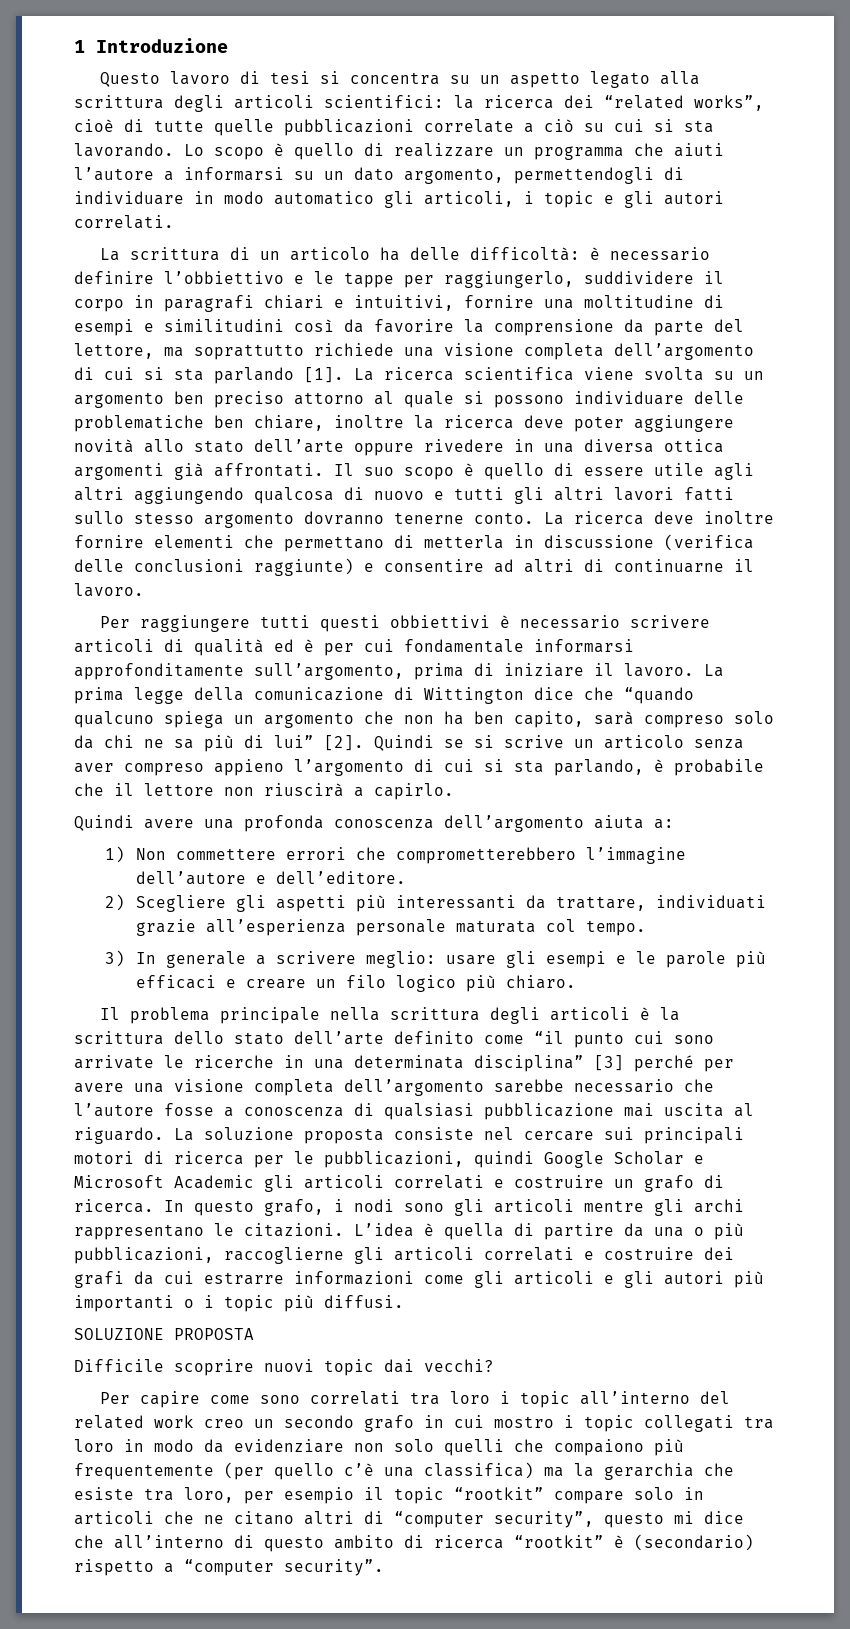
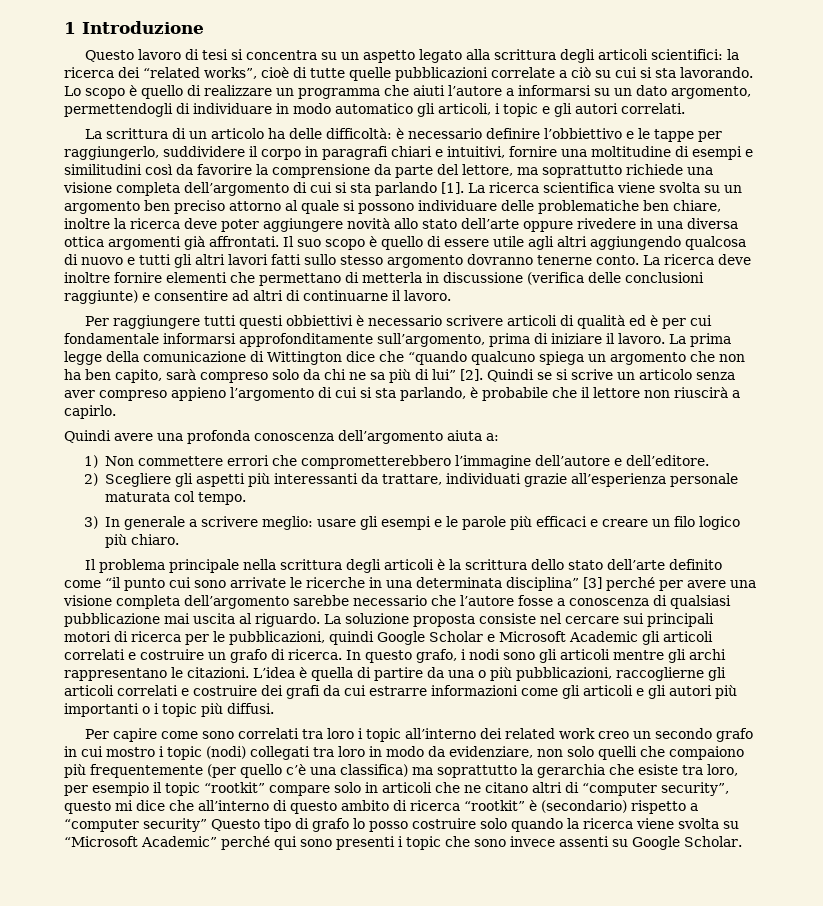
[74,1328,254,1340] [74,1359,494,1376] // SOLUZIONE PROPOSTA // Difficile scoprire nuovi topic dai vecchi? -> (274, 708) none
[699,1391,730,1404] del -> [479,728,502,739] dei
(634, 1423) none -> [206,746,246,759] (nodi)
[234,1439,344,1453] evidenziare -> [449,746,533,758] evidenziare,
(564, 1472) none -> [437,765,517,778] soprattutto
[284,1559,384,1576] security”. -> [143,818,739,832] [64,836,742,850] security” Questo tipo di grafo lo posso costruire solo quando la ricerca viene svolta su “Microsoft Academic” perché qui sono presenti i topic che sono invece assenti su Google Scholar.

